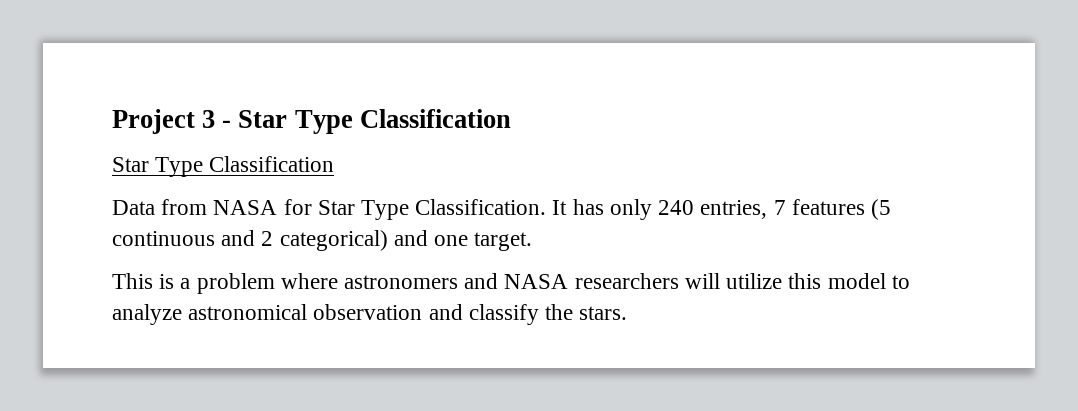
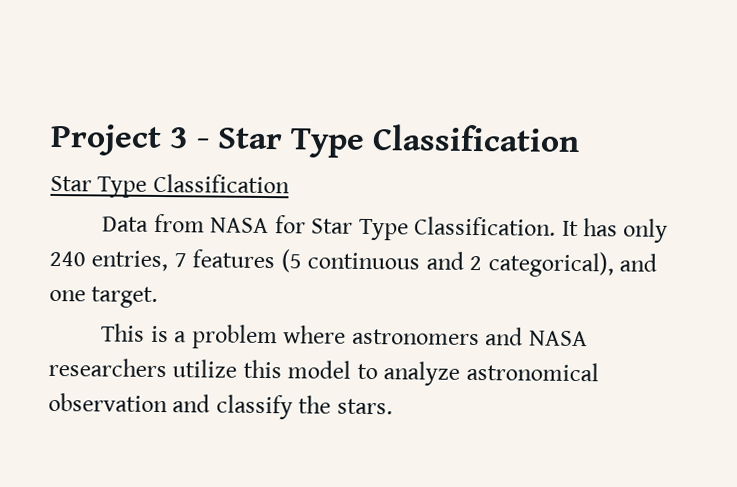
[279,230,388,251] categorical) -> [487,251,614,278] categorical),
[684,273,720,289] will -> (167, 367) none

